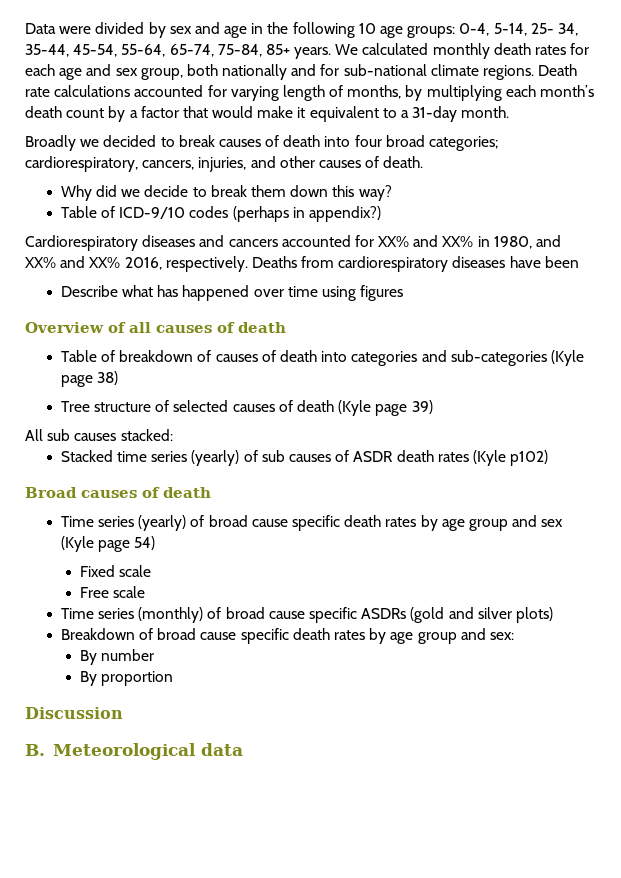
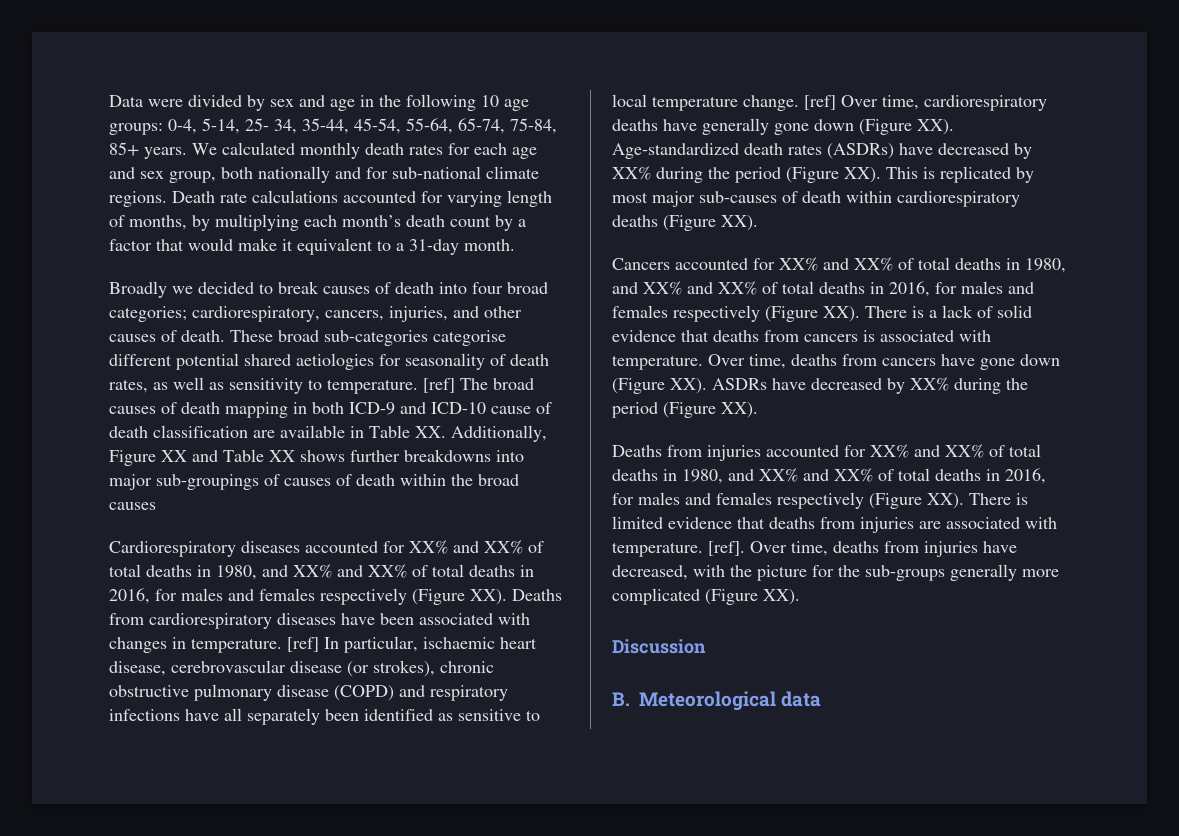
[60,185,392,201] [60,206,382,222] // Why did we decide to break them down this way? // Table of ICD-9/10 codes (perhaps in appendix?) -> [230,330,506,346] [109,353,549,370] [109,377,534,394] [109,402,552,418] [109,425,547,442] [109,449,524,466] [109,474,519,490] [109,502,156,510] These broad sub-categories categorise different potential shared aetiologies for seasonality of death rates, as well as sensitivity to temperature. [ref] The broad causes of death mapping in both ICD-9 and ICD-10 cause of death classification are available in Table XX. Additionally, Figure XX and Table XX shows further breakdowns into major sub-groupings of causes of death within the broad causes
[199,235,562,249] [25,256,248,272] and cancers accounted for XX% and XX% in 1980, and XX% and XX% 2016, respectively. -> [305,540,544,554] [109,564,534,580] [109,588,507,605] accounted for XX% and XX% of total deaths in 1980, and XX% and XX% of total deaths in 2016, for males and females respectively (Figure XX).
[60,285,404,301] [25,322,286,333] [60,350,584,366] [60,371,119,387] [60,400,433,416] [25,429,173,441] [60,450,549,466] [25,487,211,498] [60,515,564,531] [60,536,156,552] [79,565,151,577] [79,586,145,598] [60,607,553,623] [60,628,514,644] [79,649,154,665] [79,671,173,686] // Describe what has happened over time using figures // Overview of all causes of death // Table of breakdown of causes of death into categories and sub-categories (Kyle page 38) // Tree structure of selected causes of death (Kyle page 39) // All sub causes stacked: // Stacked time series (yearly) of sub causes of ASDR death rates (Kyle p102) // Broad causes of death // Time series (yearly) of broad cause specific death rates by age group and sex (Kyle page 54) // Fixed scale // Free scale // Time series (monthly) of broad cause specific ASDRs (gold and silver plots) // Breakdown of broad cause specific death rates by age group and sex: // By number // By proportion -> [419,613,530,625] [109,636,537,653] [109,660,494,677] [109,684,508,701] [109,708,540,725] [612,94,1047,111] [612,118,954,135] [612,143,1032,159] [612,166,1034,183] [612,191,1020,207] [612,215,758,231] [612,257,1066,273] [612,281,1034,297] [612,305,1032,322] [612,330,991,342] [612,354,1060,370] [612,377,1028,394] [612,402,758,418] [612,444,1041,461] [612,468,1046,484] [612,492,1028,509] [612,516,1057,533] [612,541,1017,557] [612,564,1059,581] [612,588,800,605] associated with changes in temperature. [ref] In particular, ischaemic heart disease, cerebrovascular disease (or strokes), chronic obstructive pulmonary disease (COPD) and respiratory infections have all separately been identified as sensitive to local temperature change. [ref] Over time, cardiorespiratory deaths have generally gone down (Figure XX). Age-standardized death rates (ASDRs) have decreased by XX% during the period (Figure XX). This is replicated by most major sub-causes of death within cardiorespiratory deaths (Figure XX). // Cancers accounted for XX% and XX% of total deaths in 1980, and XX% and XX% of total deaths in 2016, for males and females respectively (Figure XX). There is a lack of solid evidence that deaths from cancers is associated with temperature. Over time, deaths from cancers have gone down (Figure XX). ASDRs have decreased by XX% during the period (Figure XX). // Deaths from injuries accounted for XX% and XX% of total deaths in 1980, and XX% and XX% of total deaths in 2016, for males and females respectively (Figure XX). There is limited evidence that deaths from injuries are associated with temperature. [ref]. Over time, deaths from injuries have decreased, with the picture for the sub-groups generally more complicated (Figure XX).

